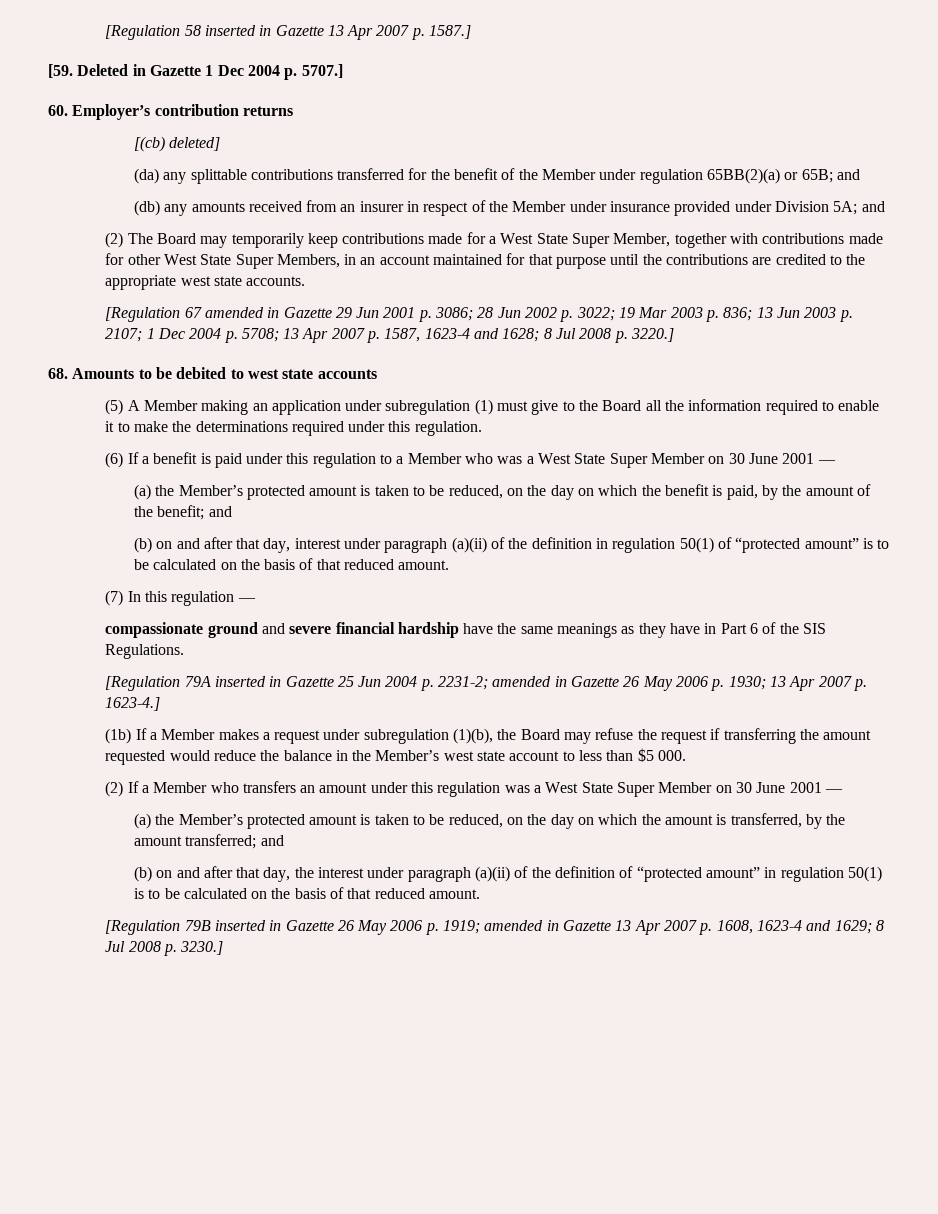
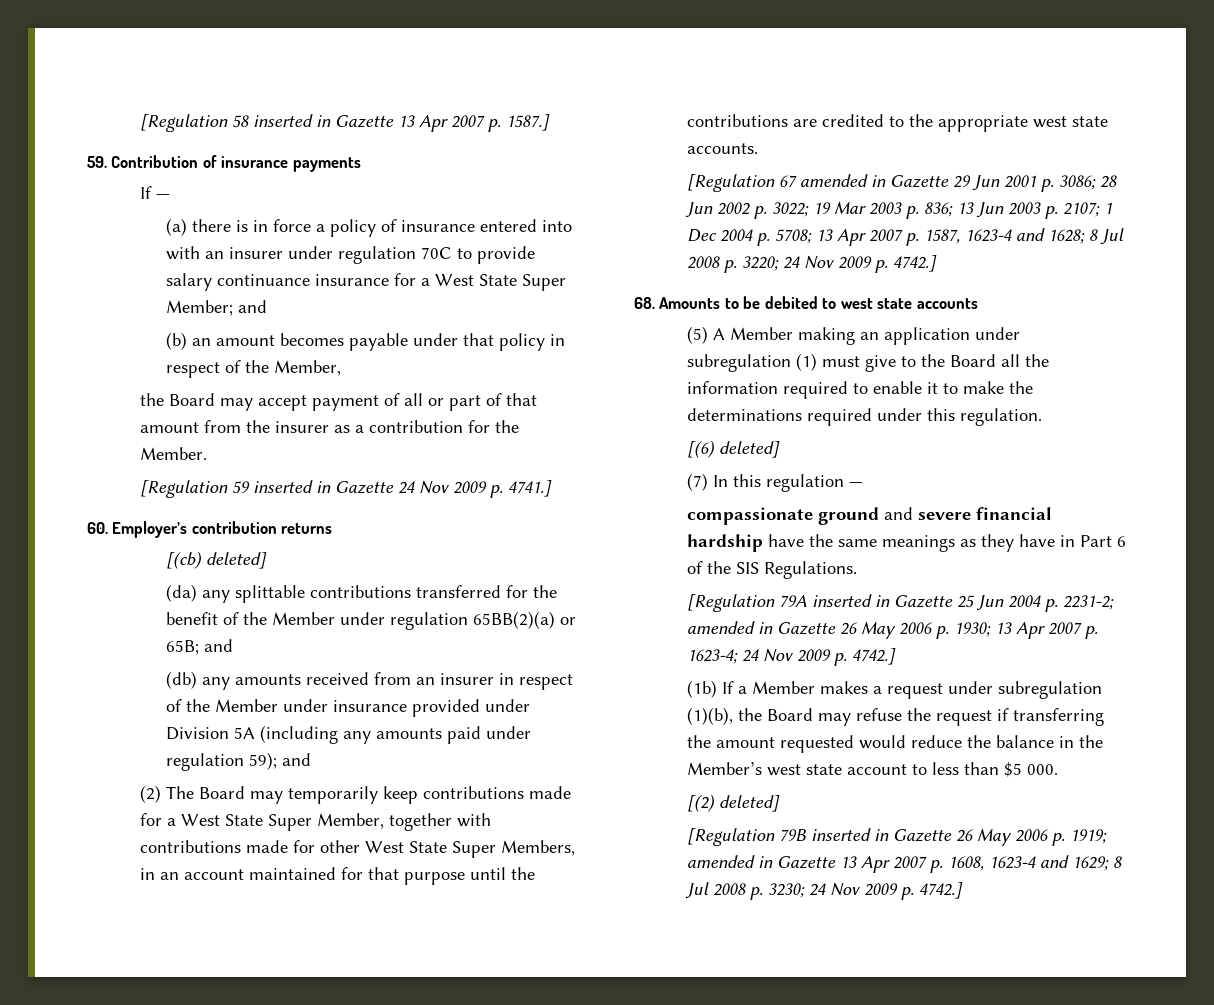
[48,64,343,80] [59. Deleted in Gazette 1 Dec 2004 p. 5707.] -> [87,155,361,172] [139,186,170,199] [166,218,573,237] [166,246,536,264] [166,273,567,291] [166,300,268,316] [166,332,566,351] [166,360,342,378] [139,393,537,411] [139,420,519,433] [139,447,207,460] [139,480,552,498] 59. Contribution of insurance payments // If — // (a) there is in force a policy of insurance entered into with an insurer under regulation 70C to provide salary continuance insurance for a West State Super Member; and // (b) an amount becomes payable under that policy in respect of the Member, // the Board may accept payment of all or part of that amount from the insurer as a contribution for the Member. // [Regulation 59 inserted in Gazette 24 Nov 2009 p. 4741.]
[833,201,858,215] 5A; -> [234,725,532,744] [166,752,278,771] 5A (including any amounts paid under regulation 59);
[631,328,675,342] 3220.] -> [741,255,937,273] 3220; 24 Nov 2009 p. 4742.]
[105,452,836,468] [133,484,871,500] [133,505,232,520] [133,537,890,553] [133,558,450,570] (6) If a benefit is paid under this regulation to a Member who was a West State Super Member on 30 June 2001 — // (a) the Member’s protected amount is taken to be reduced, on the day on which the benefit is paid, by the amount of the benefit; and // (b) on and after that day, interest under paragraph (a)(ii) of the definition in regulation 50(1) of “protected amount” is to be calculated on the basis of that reduced amount. -> [686,440,780,458] [(6) deleted]
[105,697,161,711] 1623-4.] -> [686,648,896,666] 1623-4; 24 Nov 2009 p. 4742.]
[105,781,843,797] [133,813,846,829] [133,834,284,849] [133,866,882,882] [133,887,481,899] (2) If a Member who transfers an amount under this regulation was a West State Super Member on 30 June 2001 — // (a) the Member’s protected amount is taken to be reduced, on the day on which the amount is transferred, by the amount transferred; and // (b) on and after that day, the interest under paragraph (a)(ii) of the definition of “protected amount” in regulation 50(1) is to be calculated on the basis of that reduced amount. -> [686,794,780,812] [(2) deleted]
[180,941,224,955] 3230.] -> [767,882,963,900] 3230; 24 Nov 2009 p. 4742.]

